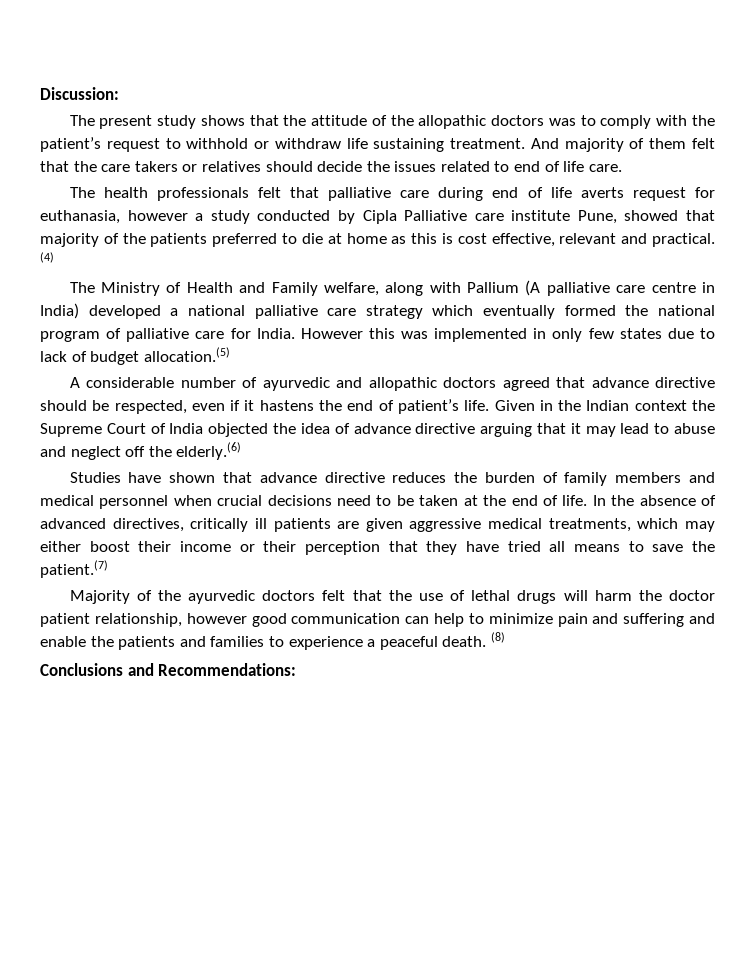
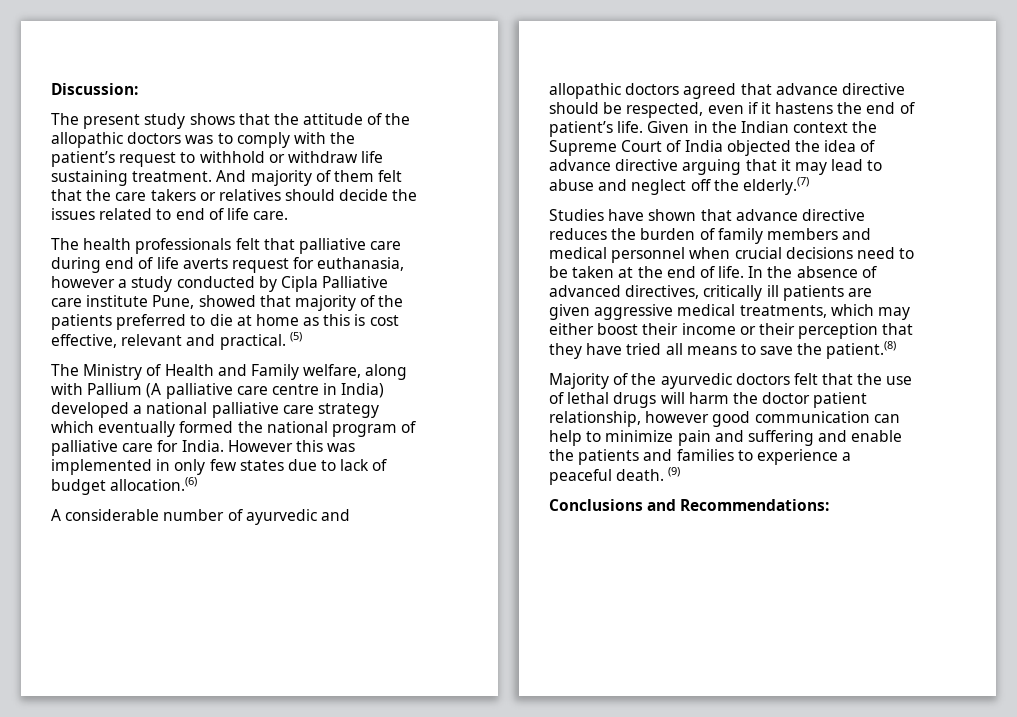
[40,252,54,263] (4) -> [289,332,302,342] (5)
[143,347,230,362] allocation.(5) -> [110,477,198,491] allocation.(6)
[176,442,242,460] elderly.(6) -> [742,177,809,195] elderly.(7)
[40,560,108,578] patient.(7) -> [826,341,897,359] patient.(8)
[490,632,505,643] (8) -> [668,467,681,477] (9)

